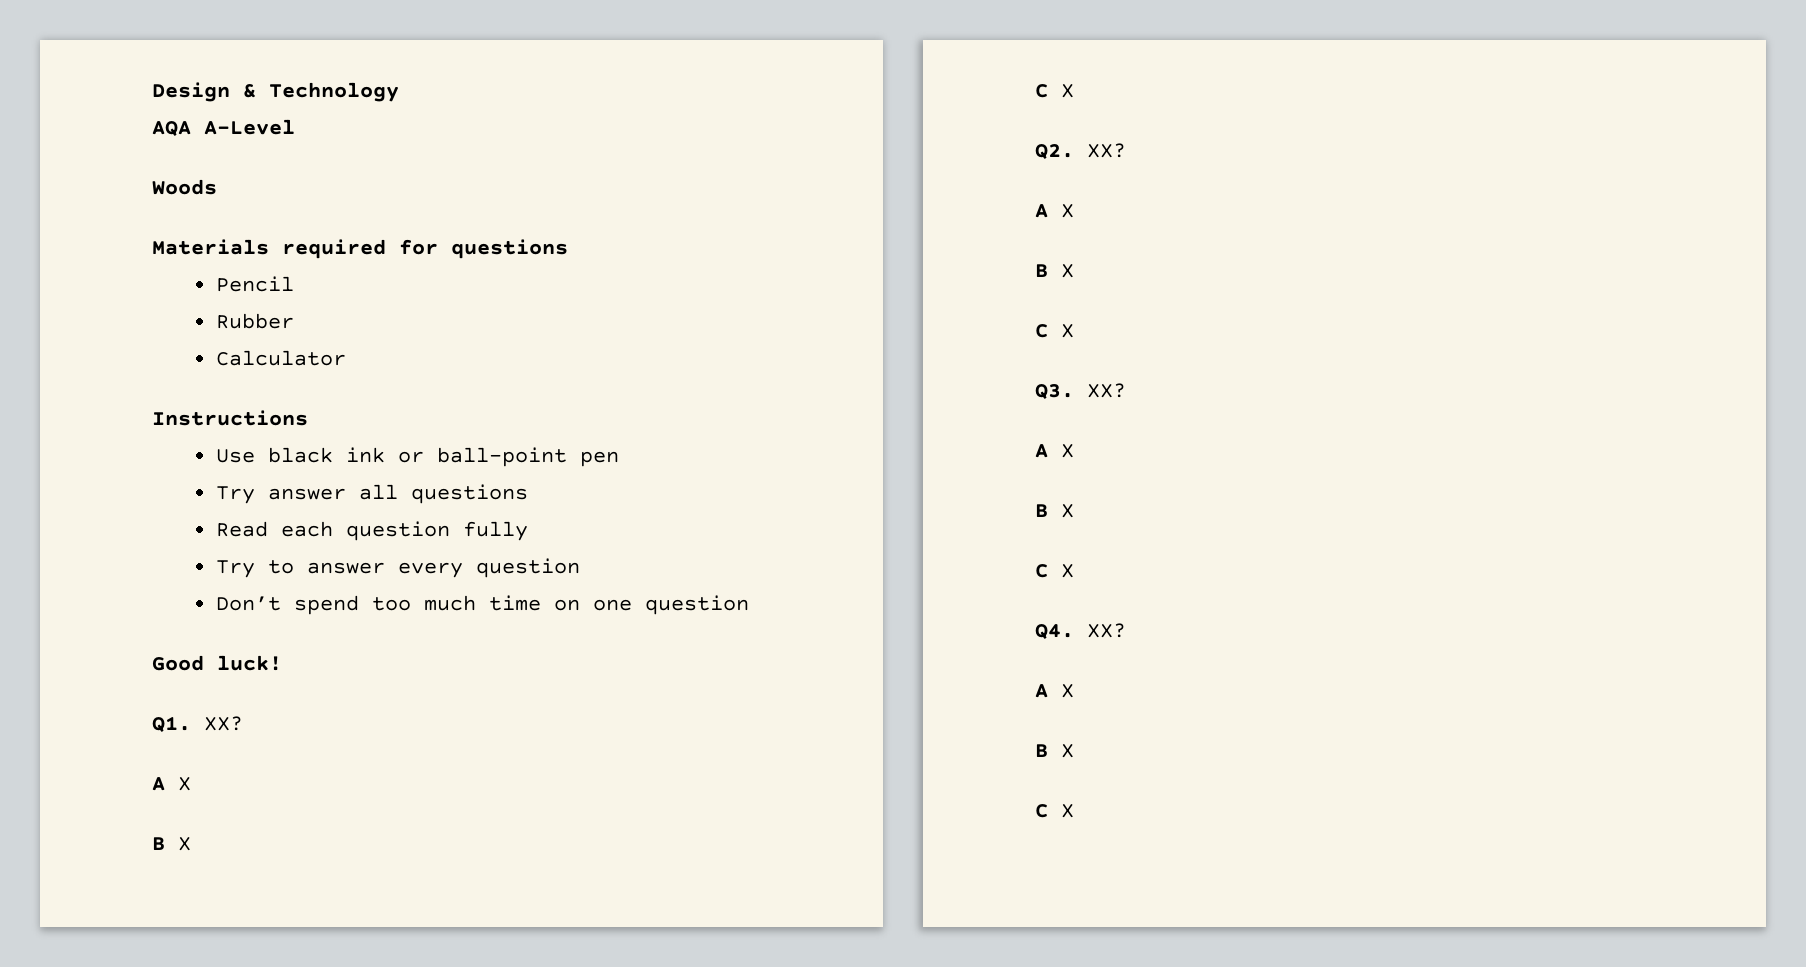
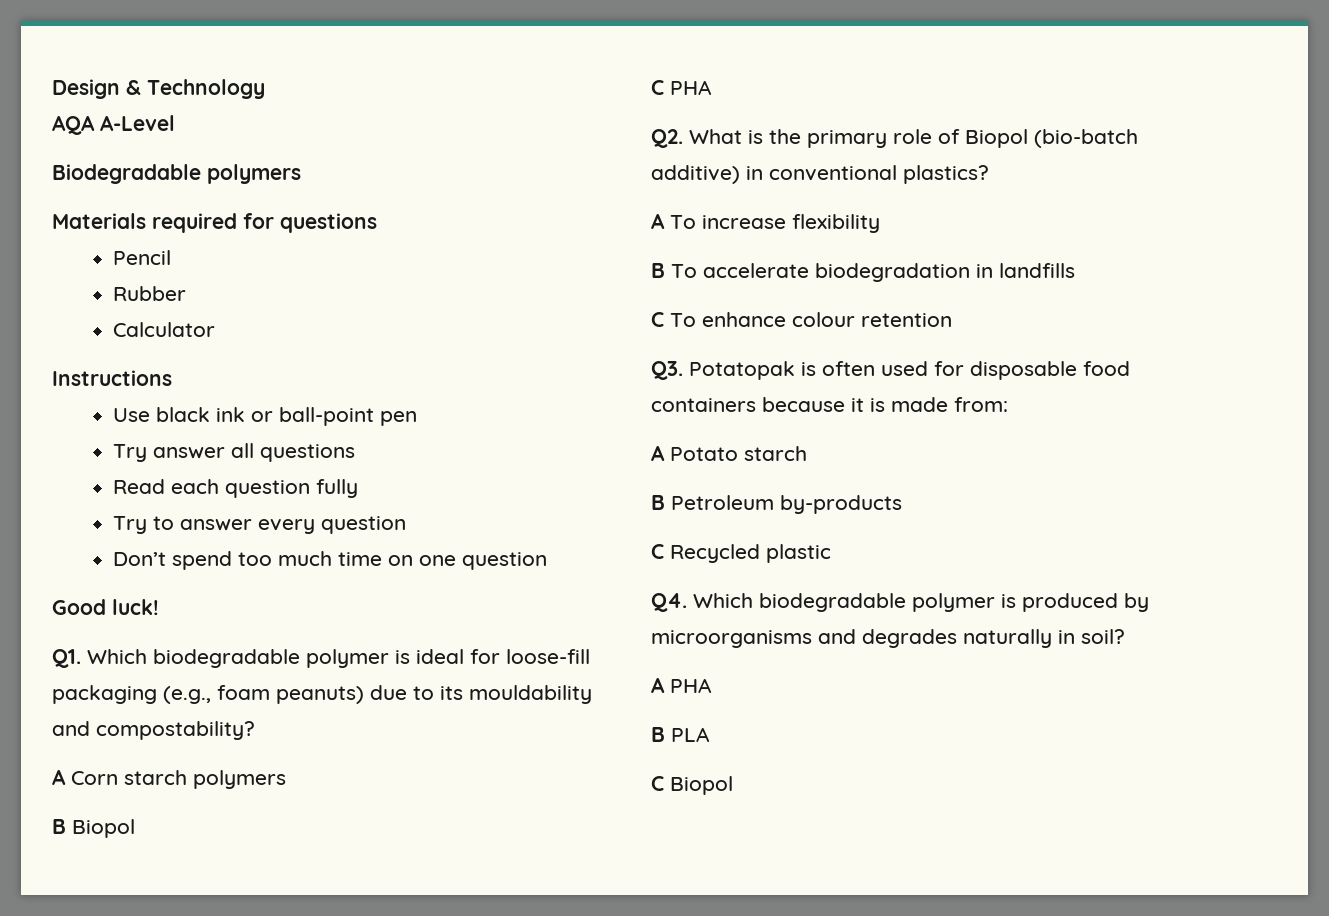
[152,179,217,195] Woods -> [52,164,301,184] Biodegradable polymers
[204,716,243,731] [152,777,191,791] [152,837,191,851] [1035,84,1074,98] XX? // A X // B X // C X -> [87,649,590,668] [52,685,592,704] [52,721,255,740] [52,769,286,789] [52,819,135,838] [651,80,712,95] Which biodegradable polymer is ideal for loose-fill packaging (e.g., foam peanuts) due to its mouldability and compostability? // A Corn starch polymers // B Biopol // C PHA
[1087,143,1126,158] [1035,204,1074,218] [1035,264,1074,278] [1035,324,1074,338] [1035,383,1126,399] [1035,444,1074,458] [1035,504,1074,518] [1035,564,1074,578] XX? // A X // B X // C X // Q3. XX? // A X // B X // C X -> [689,129,1138,148] [651,165,989,184] [651,213,880,233] [651,263,1075,282] [651,312,952,327] [651,361,1130,380] [651,397,1008,412] [651,445,807,461] [651,495,902,514] [651,544,831,563] What is the primary role of Biopol (bio-batch additive) in conventional plastics? // A To increase flexibility // B To accelerate biodegradation in landfills // C To enhance colour retention // Q3. Potatopak is often used for disposable food containers because it is made from: // A Potato starch // B Petroleum by-products // C Recycled plastic
[1087,623,1126,638] [1035,684,1074,698] [1035,744,1074,758] [1035,804,1074,818] XX? // A X // B X // C X -> [693,593,1149,612] [651,629,1125,648] [651,677,712,693] [651,727,710,742] [651,776,733,795] Which biodegradable polymer is produced by microorganisms and degrades naturally in soil? // A PHA // B PLA // C Biopol

